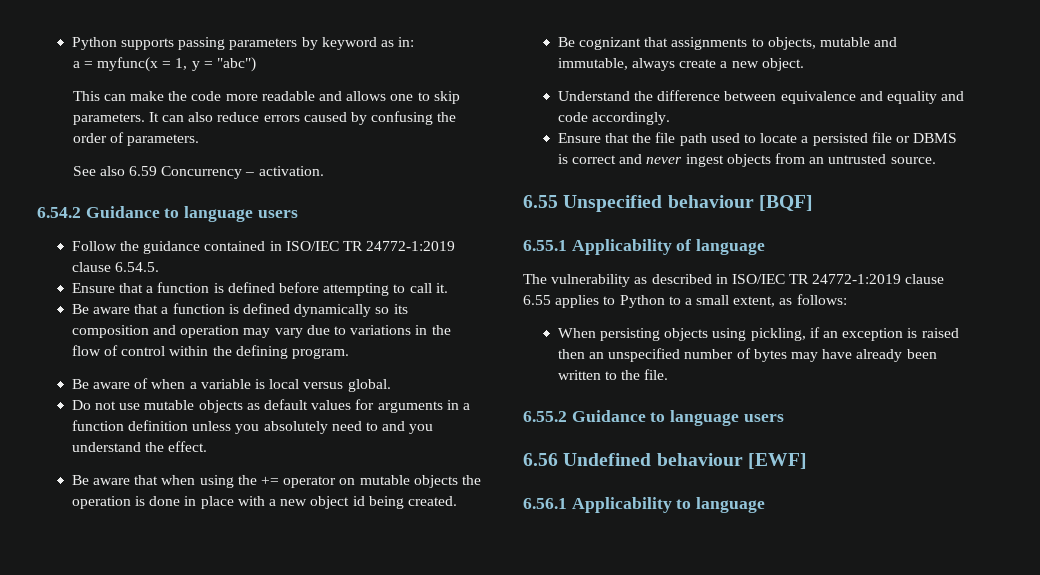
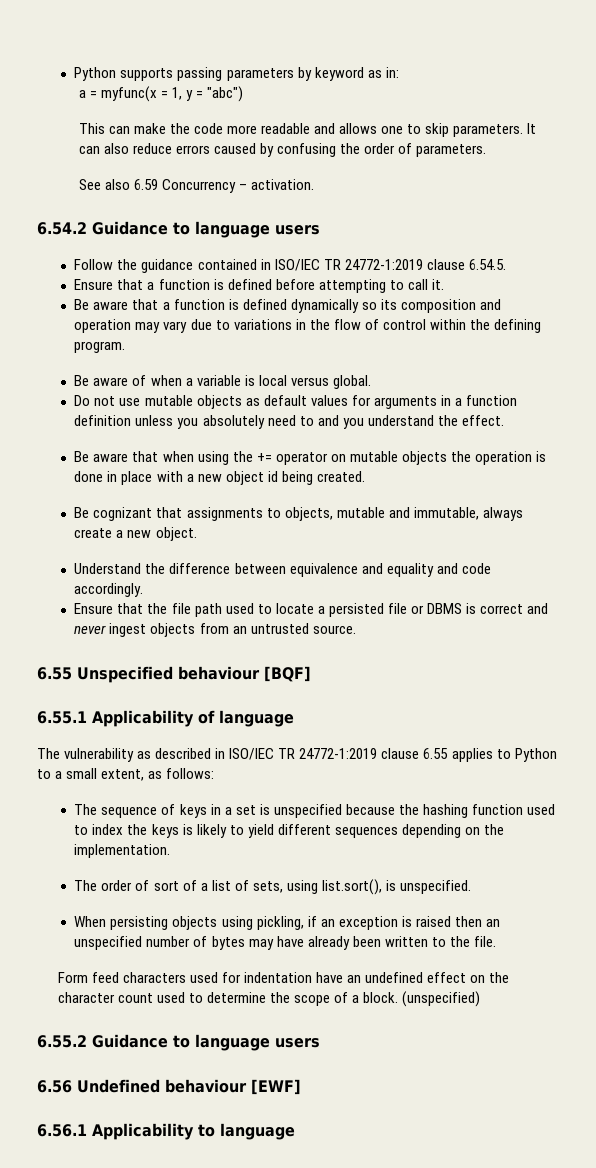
(847, 299) none -> [74,804,556,818] [74,824,504,838] [74,844,171,858] [74,879,471,895] // The sequence of keys in a set is unspecified because the hashing function used to index the keys is likely to yield different sequences depending on the implementation. // The order of sort of a list of sets, using list.sort(), is unspecified.
(669, 374) none -> [57,972,510,983] [57,991,481,1007] // Form feed characters used for indentation have an undefined effect on the character count used to determine the scope of a block. (unspecified)

